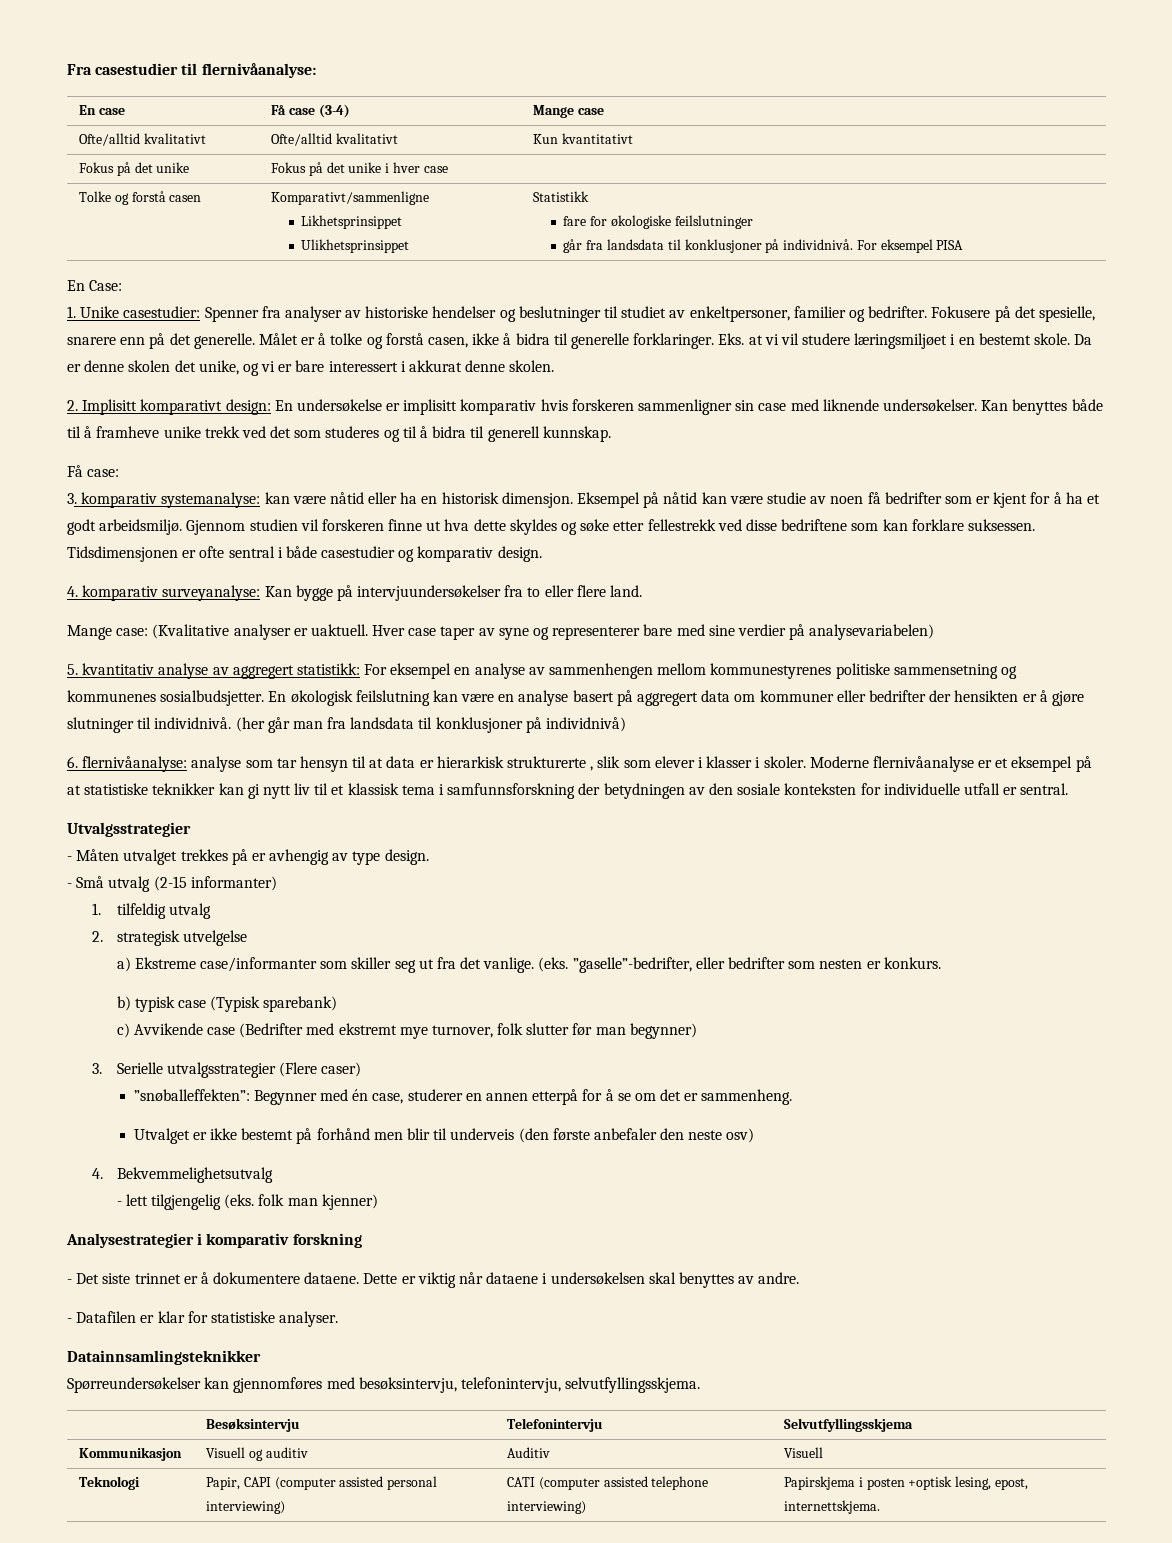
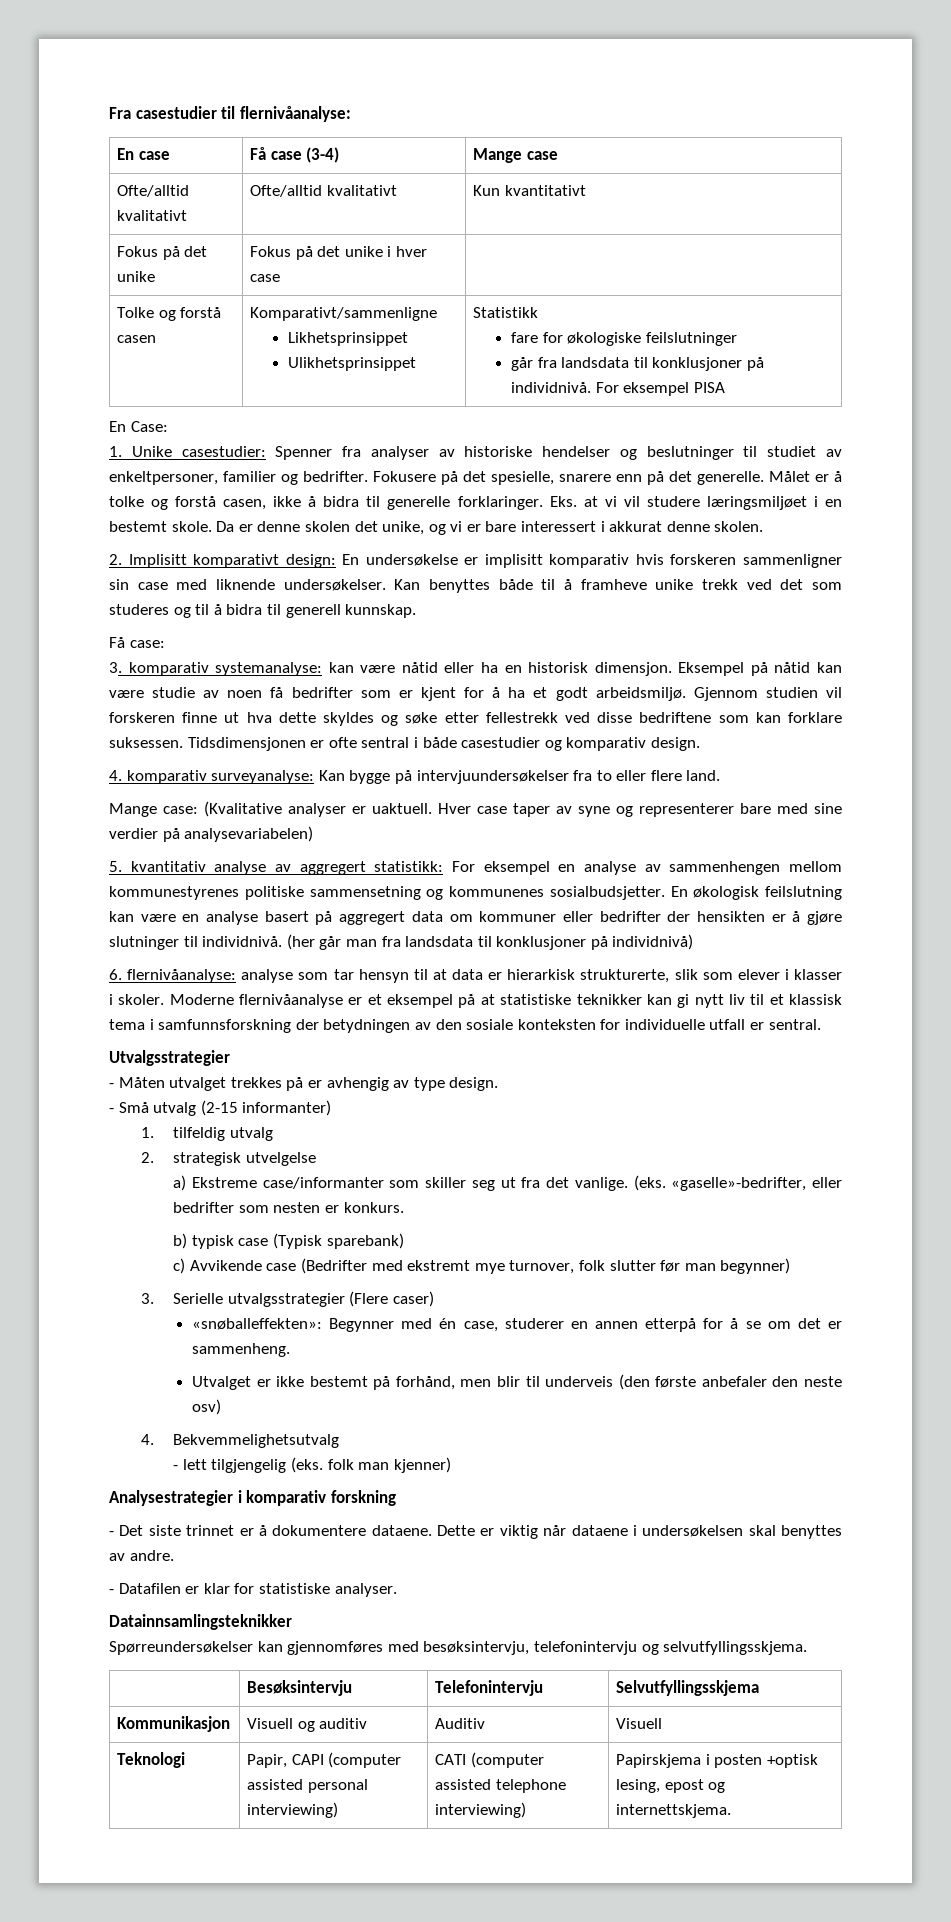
[507,756,594,771] strukturerte , -> [580,969,670,983] strukturerte,
[572,957,692,973] ”gaselle”-bedrifter, -> [671,1177,807,1191] «gaselle»-bedrifter,
[133,1089,250,1102] ”snøballeffekten”: -> [191,1318,322,1330] «snøballeffekten»:
[316,1128,370,1140] forhånd -> [395,1376,455,1390] forhånd,
[460,1377,561,1393] telefonintervju, -> [533,1641,659,1655] telefonintervju og
[995,1478,1029,1490] epost, -> [664,1779,726,1793] epost og

